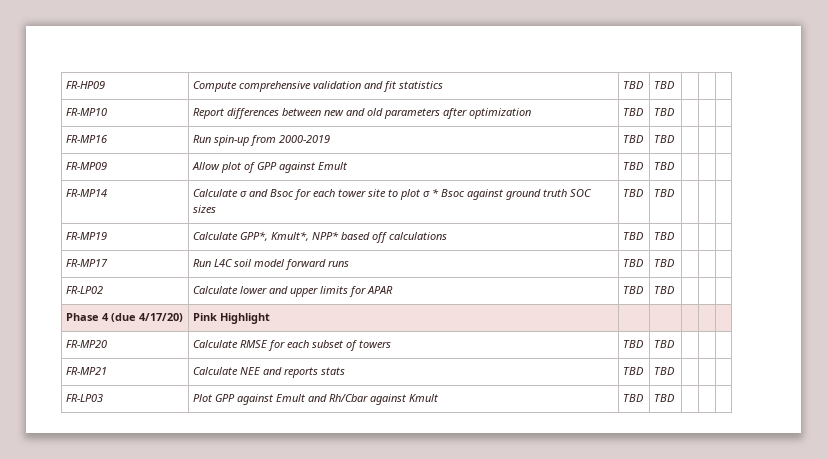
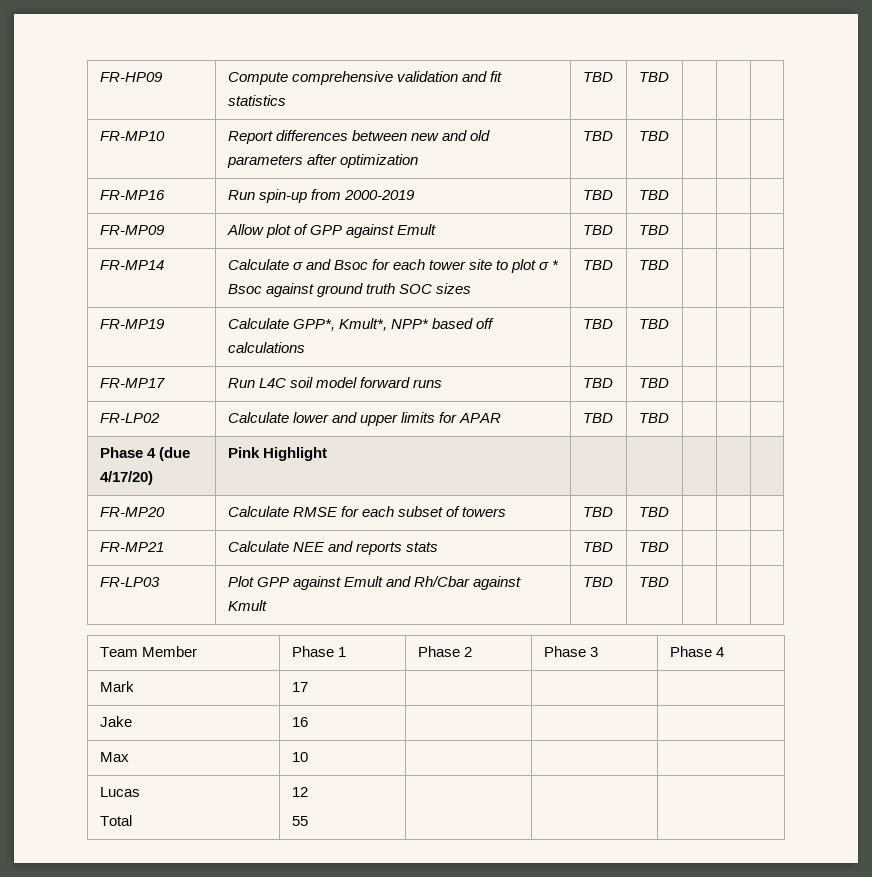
(675, 398) none -> [99,646,197,657] [291,646,346,657] [417,646,472,657] [543,646,598,657] [669,646,724,657] [99,681,134,692] [291,682,308,692] [99,716,132,727] [291,717,308,727] [99,752,129,762] [291,752,308,762] [99,787,140,797] [99,815,132,826] [291,787,308,797] [291,816,308,826] // Team Member | Phase 1 | Phase 2 | Phase 3 | Phase 4 // Mark | 17 | | | // Jake | 16 | | | // Max | 10 | | | // Lucas // Total | 12 // 55 | | |

